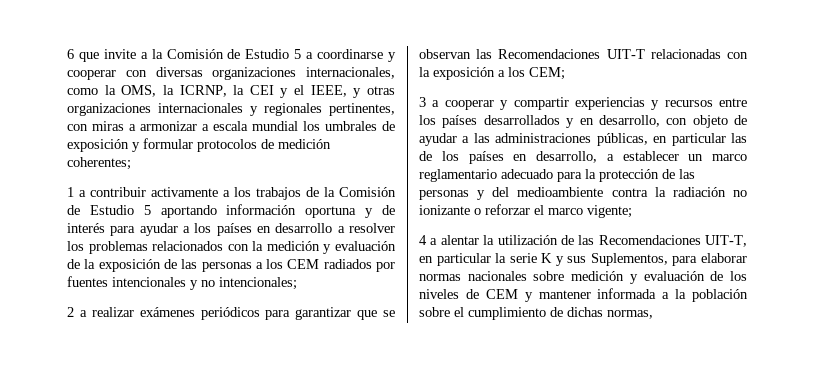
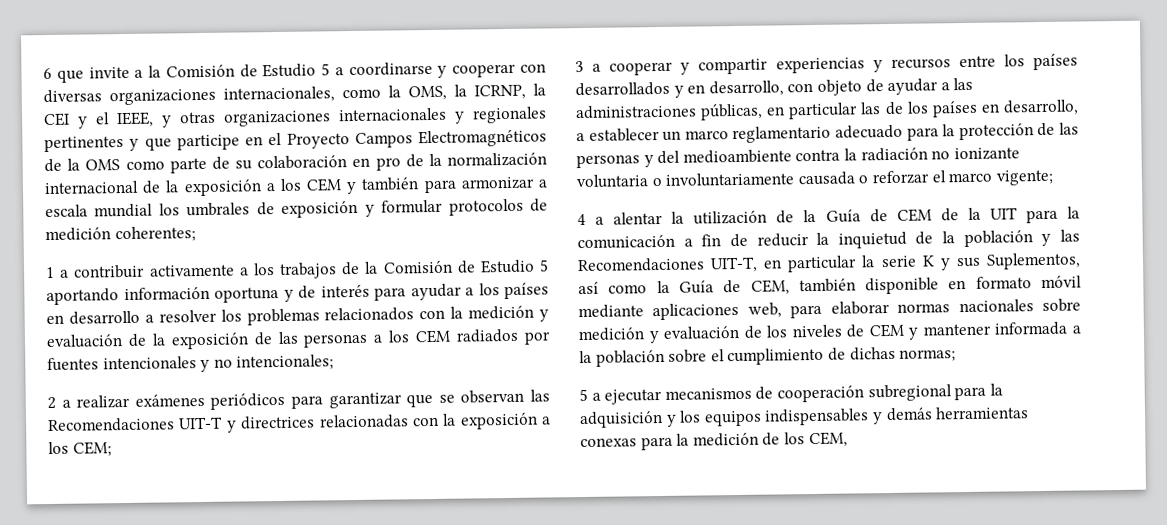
[329,103,395,116] [67,121,136,131] pertinentes, con miras a -> [44,129,547,153] [44,152,547,174] [44,177,457,197] pertinentes y que participe en el Proyecto Campos Electromagnéticos de la OMS como parte de su colaboración en pro de la normalización internacional de la exposición a los CEM y también para
(645, 54) none -> [226,415,316,433] y directrices
(470, 210) none -> [576,171,856,189] voluntaria o involuntariamente causada
(574, 240) none -> [803,206,1080,224] [577,230,1052,250] la Guía de CEM de la UIT para la comunicación a fin de reducir la inquietud de la población y
(668, 259) none -> [578,275,1082,295] [578,302,782,321] así como la Guía de CEM, también disponible en formato móvil mediante aplicaciones web,
[607,310,653,319] normas, -> [899,349,957,362] [579,383,1003,405] [579,406,1030,429] [580,431,848,451] normas; // 5 a ejecutar mecanismos de cooperación subregional para la adquisición y los equipos indispensables y demás herramientas conexas para la medición de los CEM,

